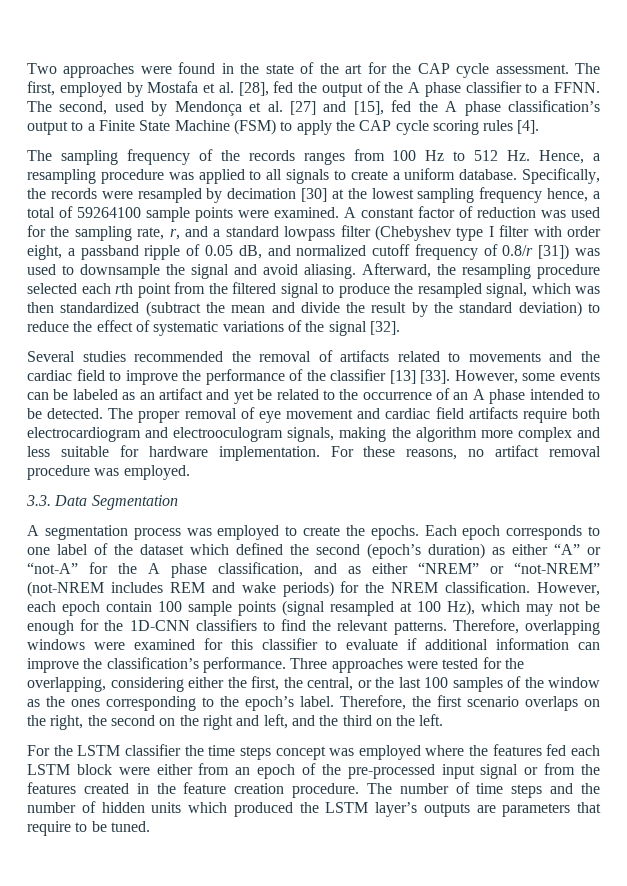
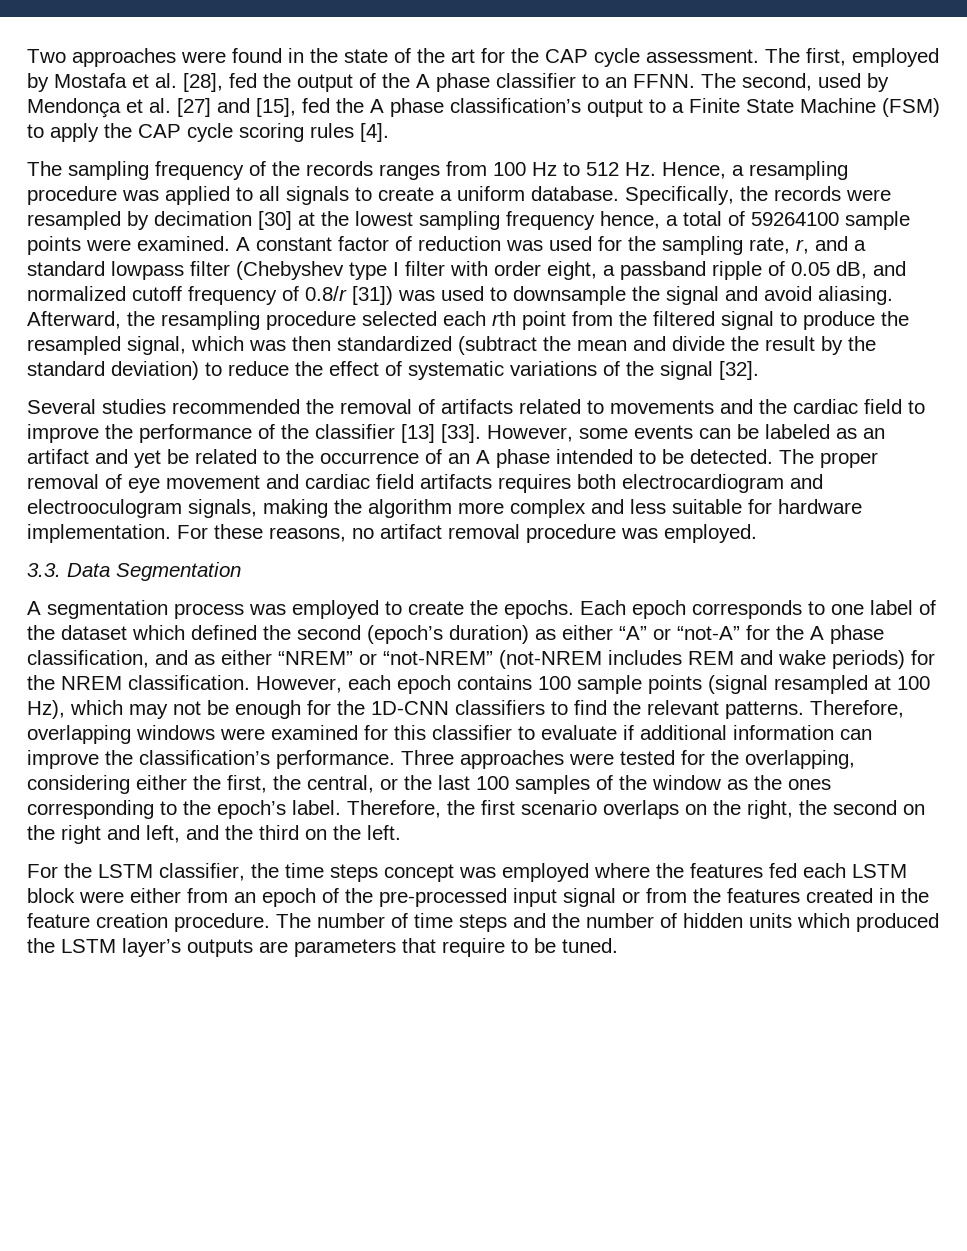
[542,85,550,93] a -> [605,77,627,88] an
[522,408,567,423] require -> [498,474,571,493] requires
[106,601,152,612] contain -> [457,675,532,690] contains
[124,744,181,756] classifier -> [159,863,245,881] classifier,

